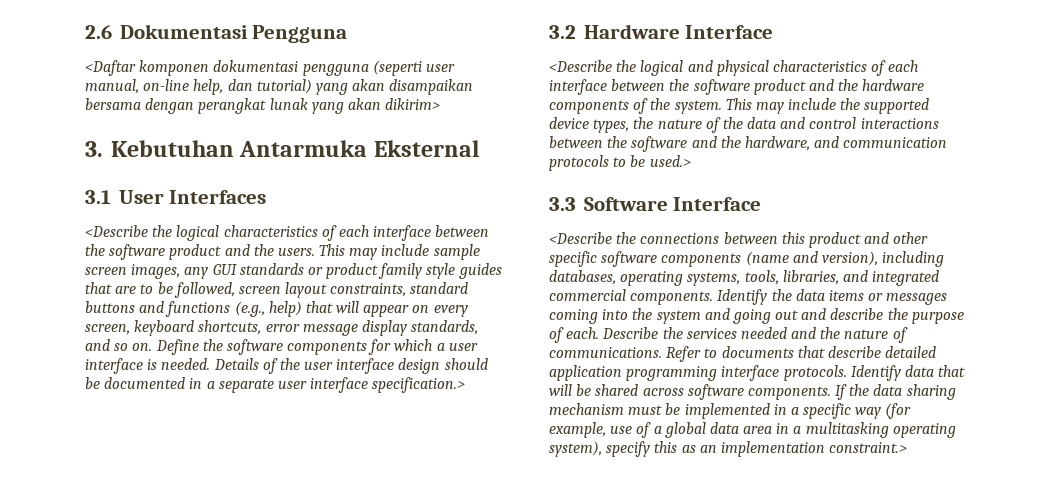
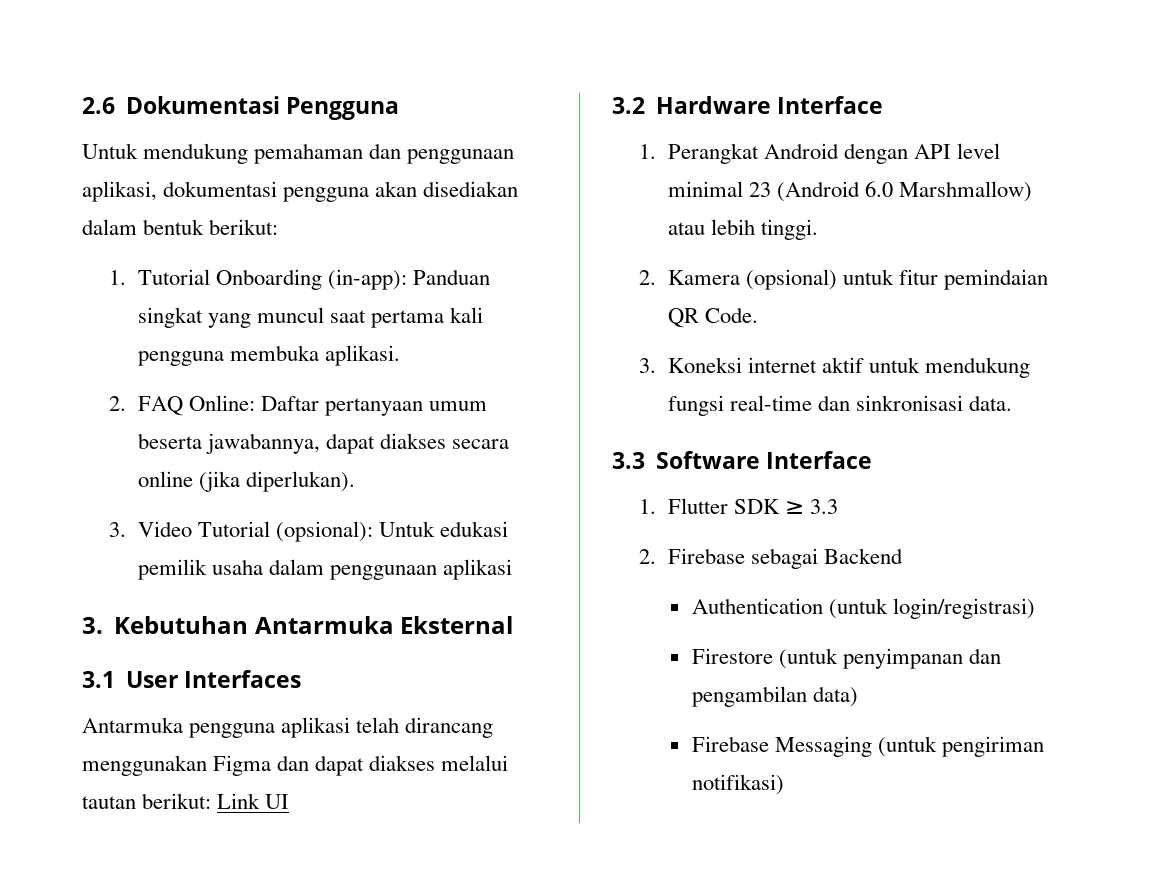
[85,60,455,76] [85,79,474,95] [85,98,441,114] <Daftar komponen dokumentasi pengguna (seperti user manual, on-line help, dan tutorial) yang akan disampaikan bersama dengan perangkat lunak yang akan dikirim> -> [82,143,515,164] [82,181,519,202] [82,219,279,235] [109,269,490,290] [137,307,484,328] [137,345,400,366] [109,395,488,416] [137,433,510,454] [137,471,355,492] [109,521,509,542] [137,559,513,580] Untuk mendukung pemahaman dan penggunaan aplikasi, dokumentasi pengguna akan disediakan dalam bentuk berikut: // 1. Tutorial Onboarding (in-app): Panduan singkat yang muncul saat pertama kali pengguna membuka aplikasi. // 2. FAQ Online: Daftar pertanyaan umum beserta jawabannya, dapat diakses secara online (jika diperlukan). // 3. Video Tutorial (opsional): Untuk edukasi pemilik usaha dalam penggunaan aplikasi
[85,225,490,241] [85,244,480,260] [85,263,502,279] [85,282,469,298] [85,301,468,317] [85,320,479,336] [85,339,478,355] [85,358,488,374] [85,377,466,393] [549,24,774,39] [549,60,919,76] [549,79,925,95] [549,98,930,114] [549,117,939,133] [549,136,948,152] [549,155,691,171] [549,197,762,211] [549,232,929,248] [549,251,945,267] [549,270,940,286] [549,289,948,305] [549,308,964,324] [549,327,908,343] [549,346,937,362] [549,365,966,381] [549,384,956,400] [549,403,912,419] [549,422,956,438] [549,441,908,457] <Describe the logical characteristics of each interface between the software product and the users. This may include sample screen images, any GUI standards or product family style guides that are to be followed, screen layout constraints, standard buttons and functions (e.g., help) that will appear on every screen, keyboard shortcuts, error message display standards, and so on. Define the software components for which a user interface is needed. Details of the user interface design should be documented in a separate user interface specification.> // 3.2 Hardware Interface // <Describe the logical and physical characteristics of each interface between the software product and the hardware components of the system. This may include the supported device types, the nature of the data and control interactions between the software and the hardware, and communication protocols to be used.> // 3.3 Software Interface // <Describe the connections between this product and other specific software components (name and version), including databases, operating systems, tools, libraries, and integrated commercial components. Identify the data items or messages coming into the system and going out and describe the purpose of each. Describe the services needed and the nature of communications. Refer to documents that describe detailed application programming interface protocols. Identify data that will be shared across software components. If the data sharing mechanism must be implemented in a specific way (for example, use of a global data area in a multitasking operating system), specify this as an implementation constraint.> -> [82,717,494,738] [82,755,509,776] [82,793,290,809] [612,96,884,114] [639,143,1001,164] [667,181,1033,202] [667,219,818,240] [639,269,1049,290] [667,307,758,328] [639,357,1031,378] [667,395,1013,416] [612,451,873,469] [639,498,838,514] [639,548,903,569] [691,598,1035,619] [691,648,1001,669] [691,686,858,707] [691,736,1044,757] [691,774,784,795] Antarmuka pengguna aplikasi telah dirancang menggunakan Figma dan dapat diakses melalui tautan berikut: Link UI // 3.2 Hardware Interface // 1. Perangkat Android dengan API level minimal 23 (Android 6.0 Marshmallow) atau lebih tinggi. // 2. Kamera (opsional) untuk fitur pemindaian QR Code. // 3. Koneksi internet aktif untuk mendukung fungsi real-time dan sinkronisasi data. // 3.3 Software Interface // 1. Flutter SDK ≥ 3.3 // 2. Firebase sebagai Backend // Authentication (untuk login/registrasi) // Firestore (untuk penyimpanan dan pengambilan data) // Firebase Messaging (untuk pengiriman notifikasi)

